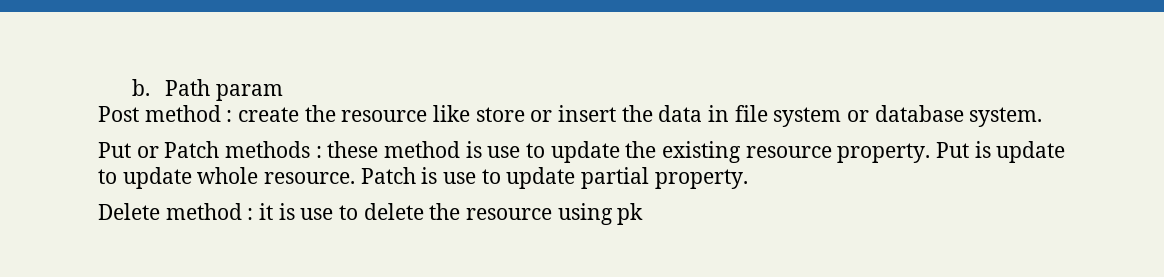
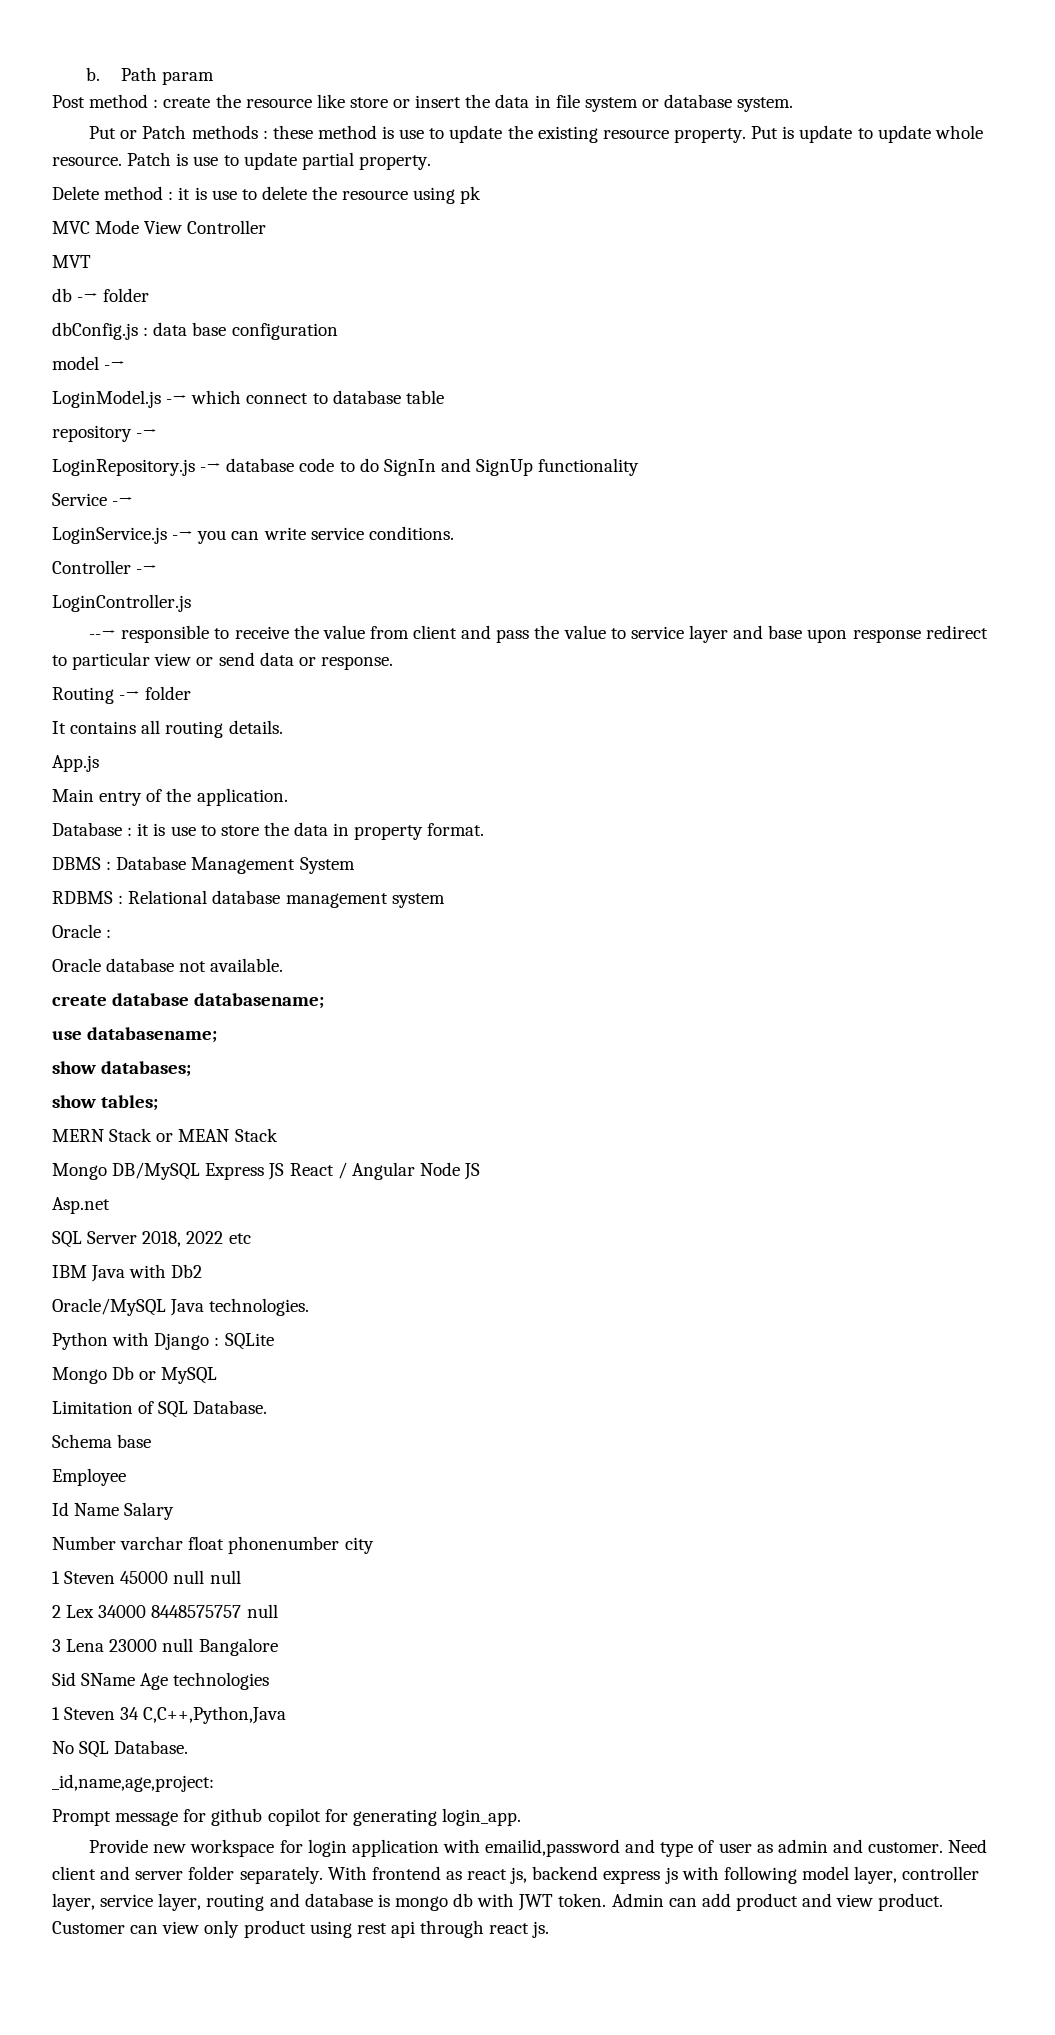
(644, 214) none -> [52,220,267,234] [52,255,91,268] [52,288,150,302] [52,322,338,340] [52,356,126,370] [52,390,444,408] [52,425,158,442] [52,458,640,476] [52,493,134,506] [52,526,454,544] [52,560,158,574] [52,594,191,612] [89,625,988,643] [52,652,393,670] [52,686,192,704] [52,720,283,738] [52,755,99,772] [52,788,288,806] [52,822,485,840] [52,856,355,874] [52,890,445,908] [52,924,112,938] [52,958,284,972] [52,993,325,1009] [52,1027,218,1043] [52,1061,192,1077] [52,1095,159,1111] [52,1128,278,1142] [52,1162,481,1180] [52,1197,110,1214] [52,1231,251,1248] [52,1264,203,1282] [52,1298,310,1316] [52,1332,274,1350] [52,1366,218,1384] [52,1400,268,1418] [52,1434,152,1448] [52,1468,126,1486] [52,1502,175,1520] [52,1536,374,1554] [52,1570,241,1584] [52,1604,278,1618] [52,1638,278,1656] [52,1672,270,1690] [52,1706,287,1724] [52,1740,189,1758] [52,1774,214,1792] [52,1808,521,1826] [89,1839,988,1857] [52,1866,980,1884] [52,1893,944,1911] [52,1920,550,1938] // MVC Mode View Controller // MVT // db -→ folder // dbConfig.js : data base configuration // model -→ // LoginModel.js -→ which connect to database table // repository -→ // LoginRepository.js -→ database code to do SignIn and SignUp functionality // Service -→ // LoginService.js -→ you can write service conditions. // Controller -→ // LoginController.js // --→ responsible to receive the value from client and pass the value to service layer and base upon response redirect to particular view or send data or response. // Routing -→ folder // It contains all routing details. // App.js // Main entry of the application. // Database : it is use to store the data in property format. // DBMS : Database Management System // RDBMS : Relational database management system // Oracle : // Oracle database not available. // create database databasename; // use databasename; // show databases; // show tables; // MERN Stack or MEAN Stack // Mongo DB/MySQL Express JS React / Angular Node JS // Asp.net // SQL Server 2018, 2022 etc // IBM Java with Db2 // Oracle/MySQL Java technologies. // Python with Django : SQLite // Mongo Db or MySQL // Limitation of SQL Database. // Schema base // Employee // Id Name Salary // Number varchar float phonenumber city // 1 Steven 45000 null null // 2 Lex 34000 8448575757 null // 3 Lena 23000 null Bangalore // Sid SName Age technologies // 1 Steven 34 C,C++,Python,Java // No SQL Database. // _id,name,age,project: // Prompt message for github copilot for generating login_app. // Provide new workspace for login application with emailid,password and type of user as admin and customer. Need client and server folder separately. With frontend as react js, backend express js with following model layer, controller layer, service layer, routing and database is mongo db with JWT token. Admin can add product and view product. Customer can view only product using rest api through react js.

